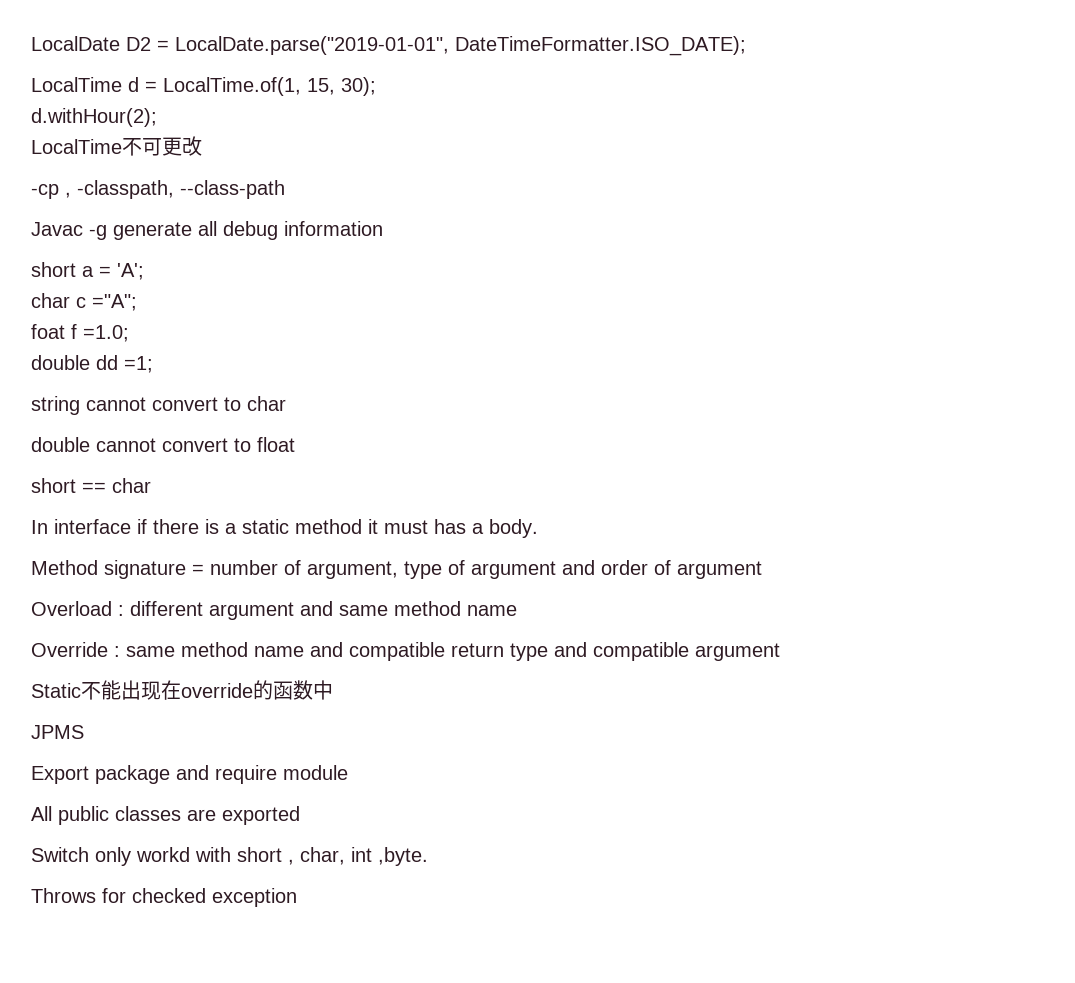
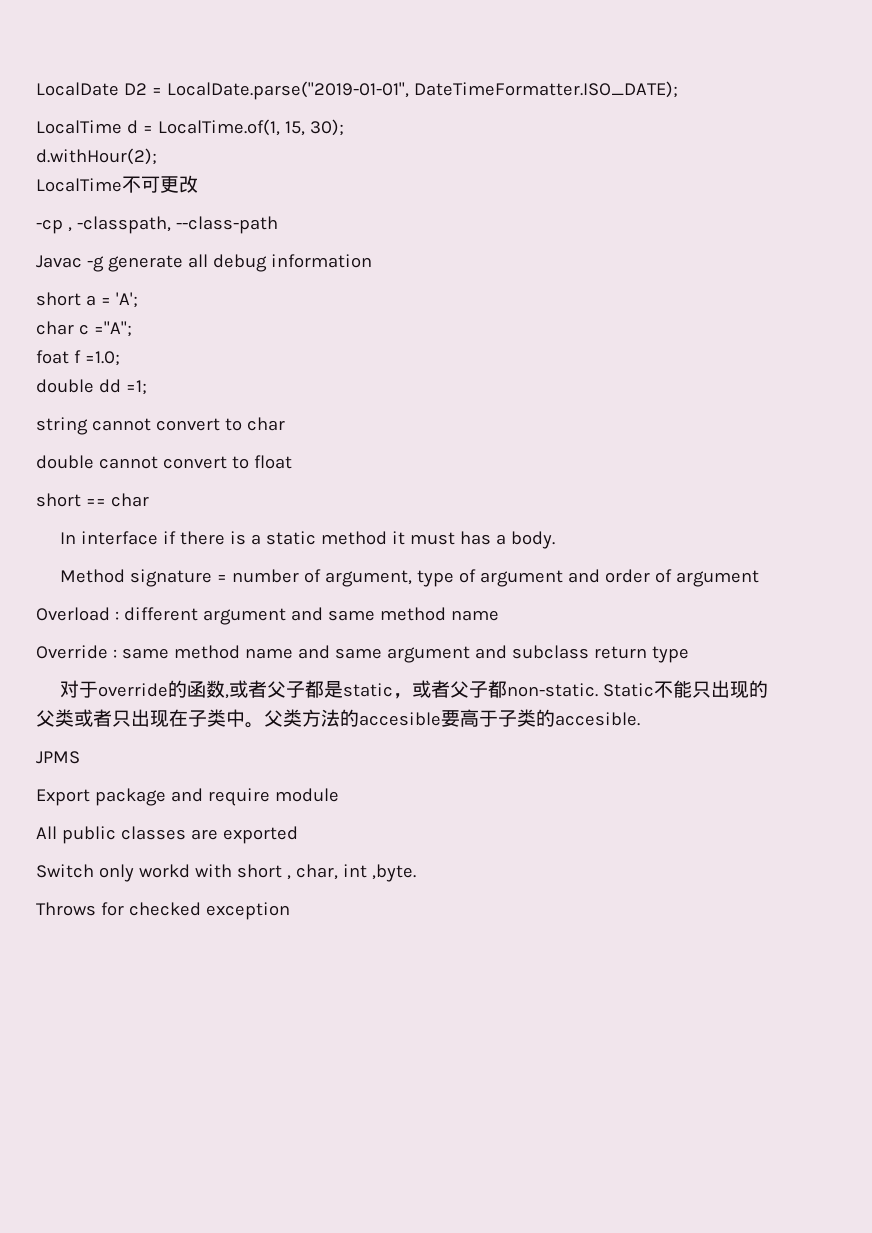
[349,642,780,661] [31,680,333,700] compatible return type and compatible argument // Static不能出现在override的函数中 -> [334,645,689,663] [60,680,769,699] [36,709,640,728] same argument and subclass return type // 对于override的函数,或者父子都是static，或者父子都non-static. Static不能只出现的父类或者只出现在子类中。父类方法的accesible要高于子类的accesible.

